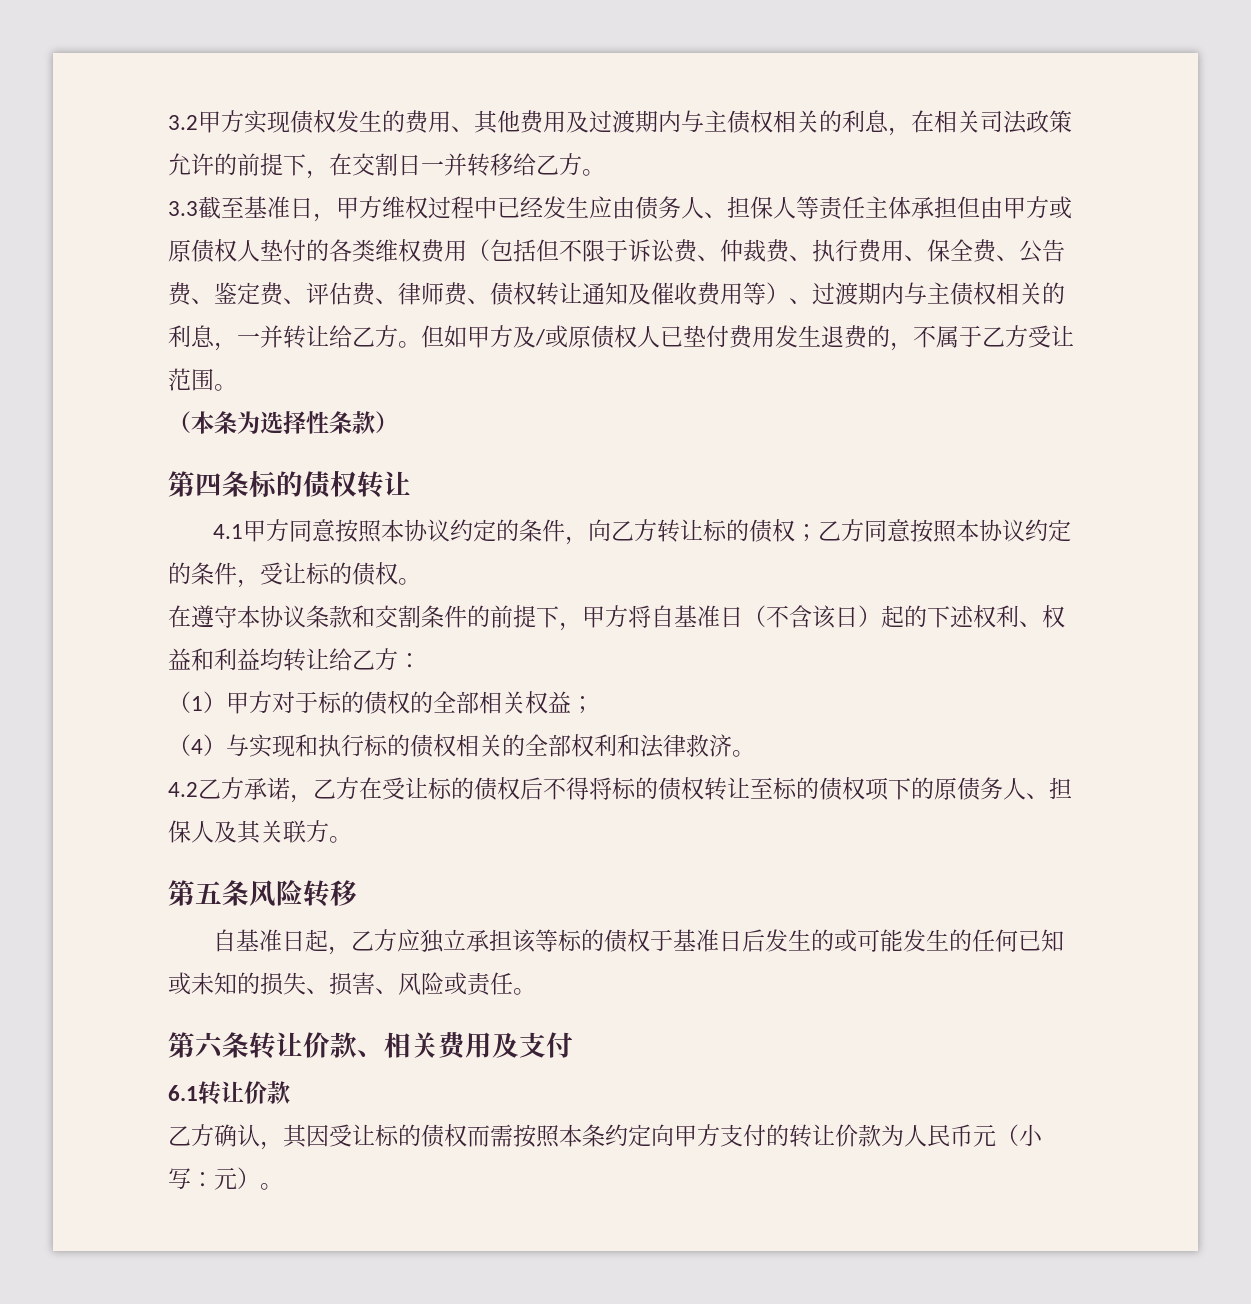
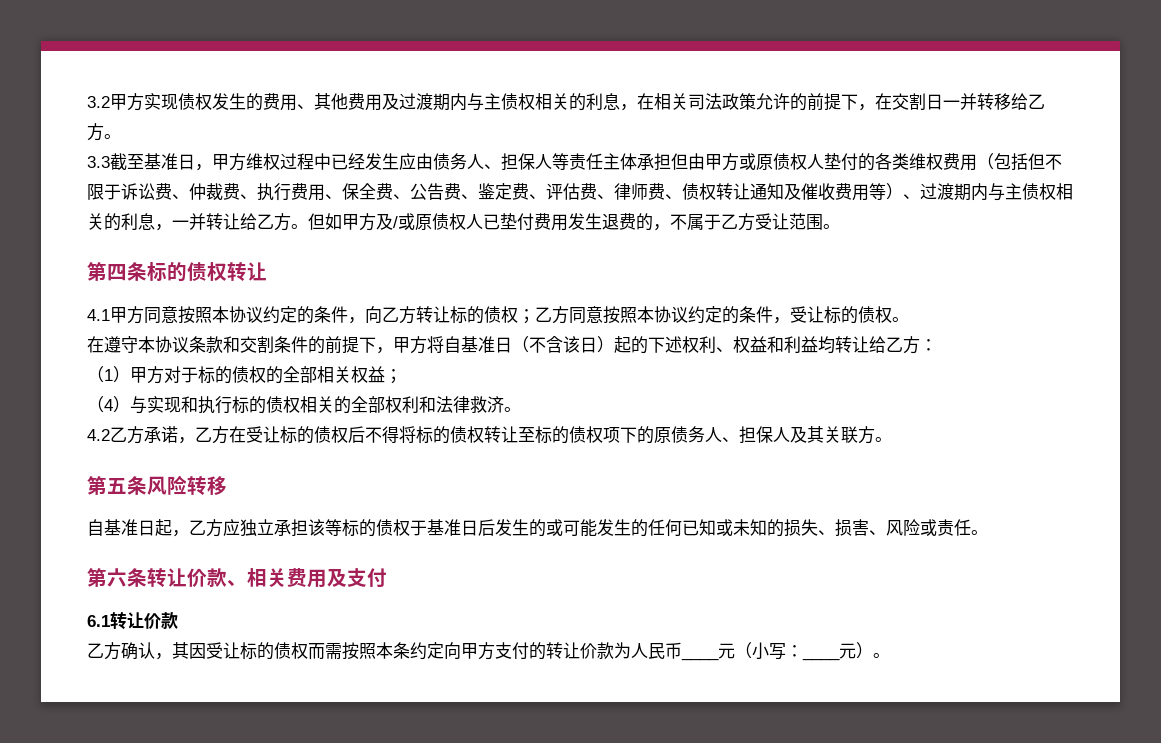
[168,411,398,434] // （本条为选择性条款） -> (840, 226) none
(973, 1135) none -> [681,657,719,661] ____
(214, 1179) none -> [802,657,840,661] ____

